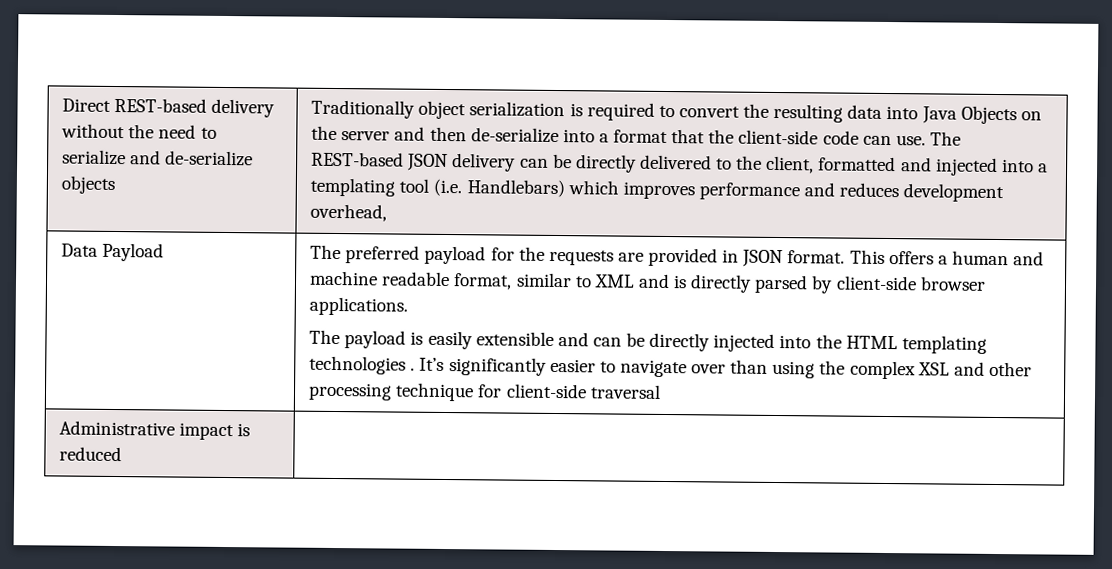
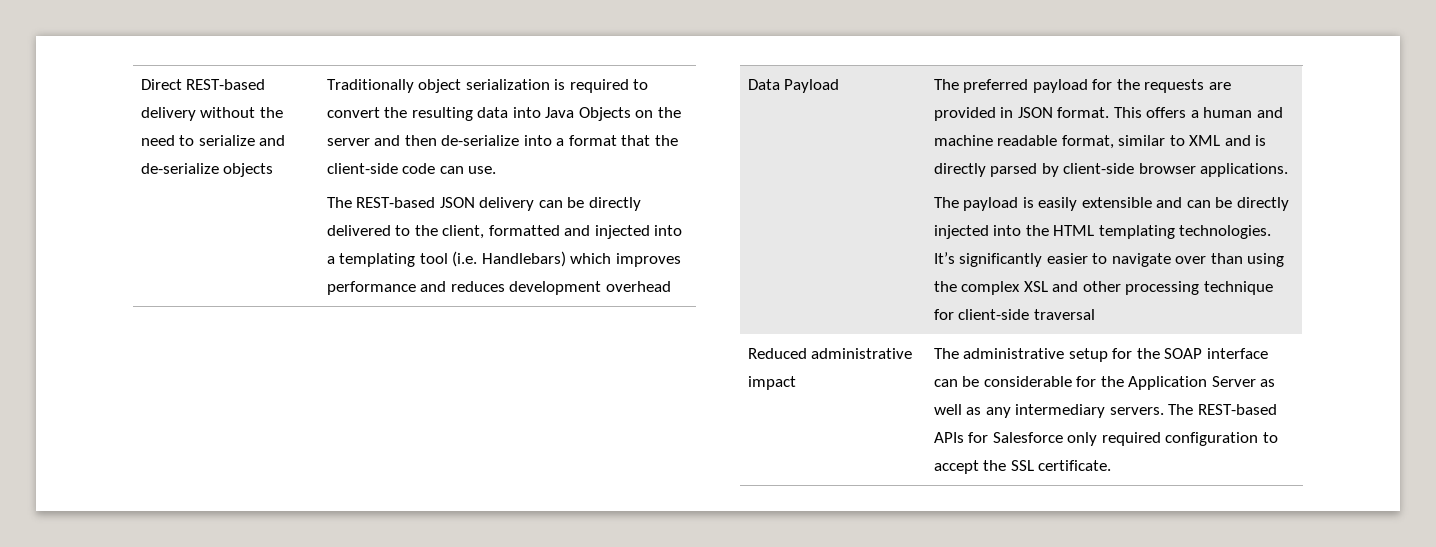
(926, 140) none -> (497, 170) //
[310,203,388,222] overhead, -> [605,281,671,292] overhead
[309,355,416,375] technologies . -> [1179,225,1272,239] technologies.
[59,420,176,436] Administrative -> [747,348,913,359] Reduced administrative
[237,423,251,437] [59,446,123,462] is reduced | -> [933,348,1268,362] [933,376,1276,390] [933,404,1277,418] [933,432,1278,446] [933,460,1112,474] | The administrative setup for the SOAP interface can be considerable for the Application Server as well as any intermediary servers. The REST-based APIs for Salesforce only required configuration to accept the SSL certificate.

